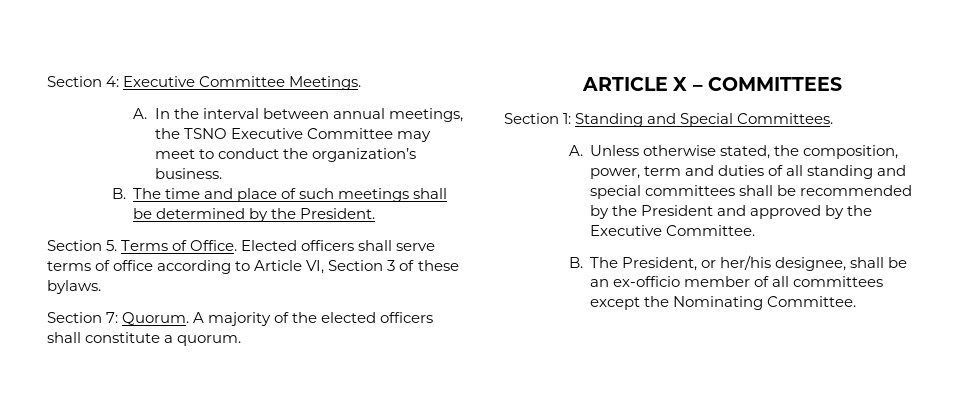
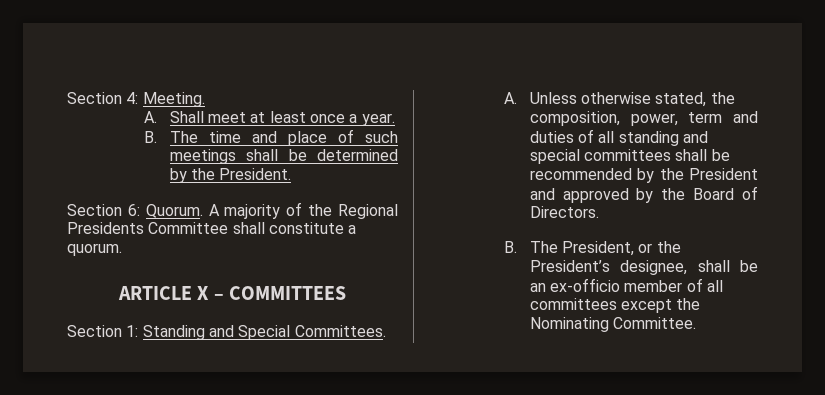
[123,76,362,90] [133,108,463,122] [154,128,431,142] [154,148,416,162] [154,168,222,179] Executive Committee Meetings. // A. In the interval between annual meetings, the TSNO Executive Committee may meet to conduct the organization’s business. -> [142,92,205,107] [144,111,395,126] Meeting. // A. Shall meet at least once a year.
[106,240,436,251] [47,260,459,274] [47,280,101,294] [47,312,119,323] 5. Terms of Office. Elected officers shall serve terms of office according to Article VI, Section 3 of these bylaws. // Section 7: -> [127,204,140,216] 6:
[321,312,434,323] elected officers -> [338,204,398,219] [67,222,229,234] Regional Presidents Committee
[590,225,756,236] Executive Committee. -> [693,186,758,200] [529,206,599,218] Board of Directors.
[720,255,772,270] her/his -> [656,241,681,253] [529,260,610,272] the President’s

